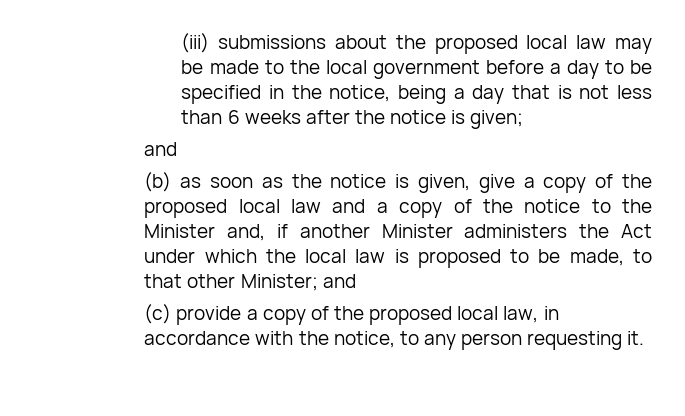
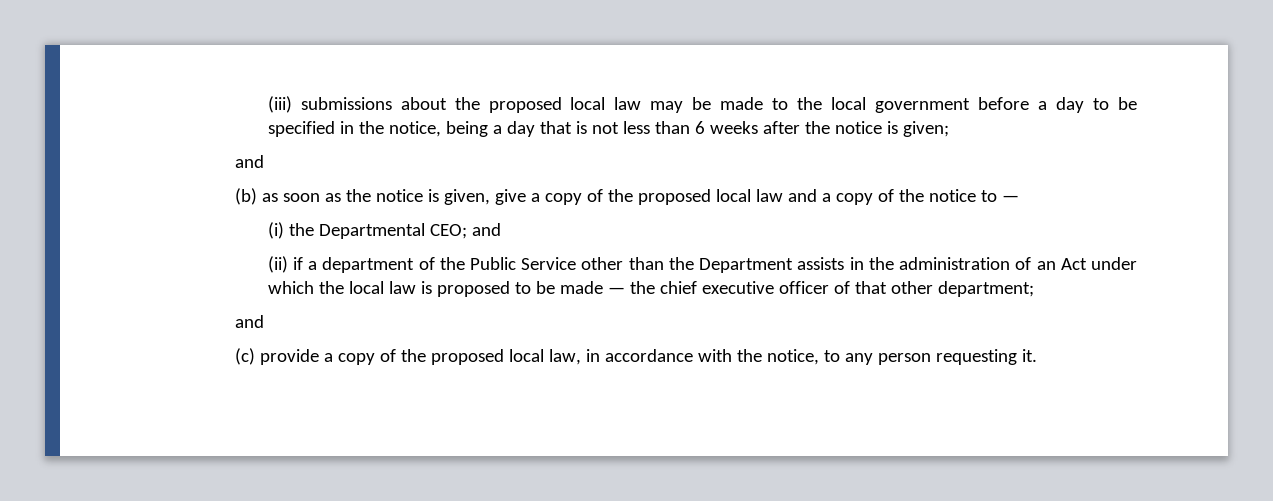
[621,199,652,213] [144,224,610,241] the Minister and, if another Minister administers the -> [1001,195,1019,202] [267,222,501,239] [267,256,1056,273] — // (i) the Departmental CEO; and // (ii) if a department of the Public Service other than the Department assists in the administration of an
[569,249,653,266] made, to -> [559,281,850,294] made — the chief executive officer of
[240,274,318,291] Minister; -> [937,281,1034,297] department; //

